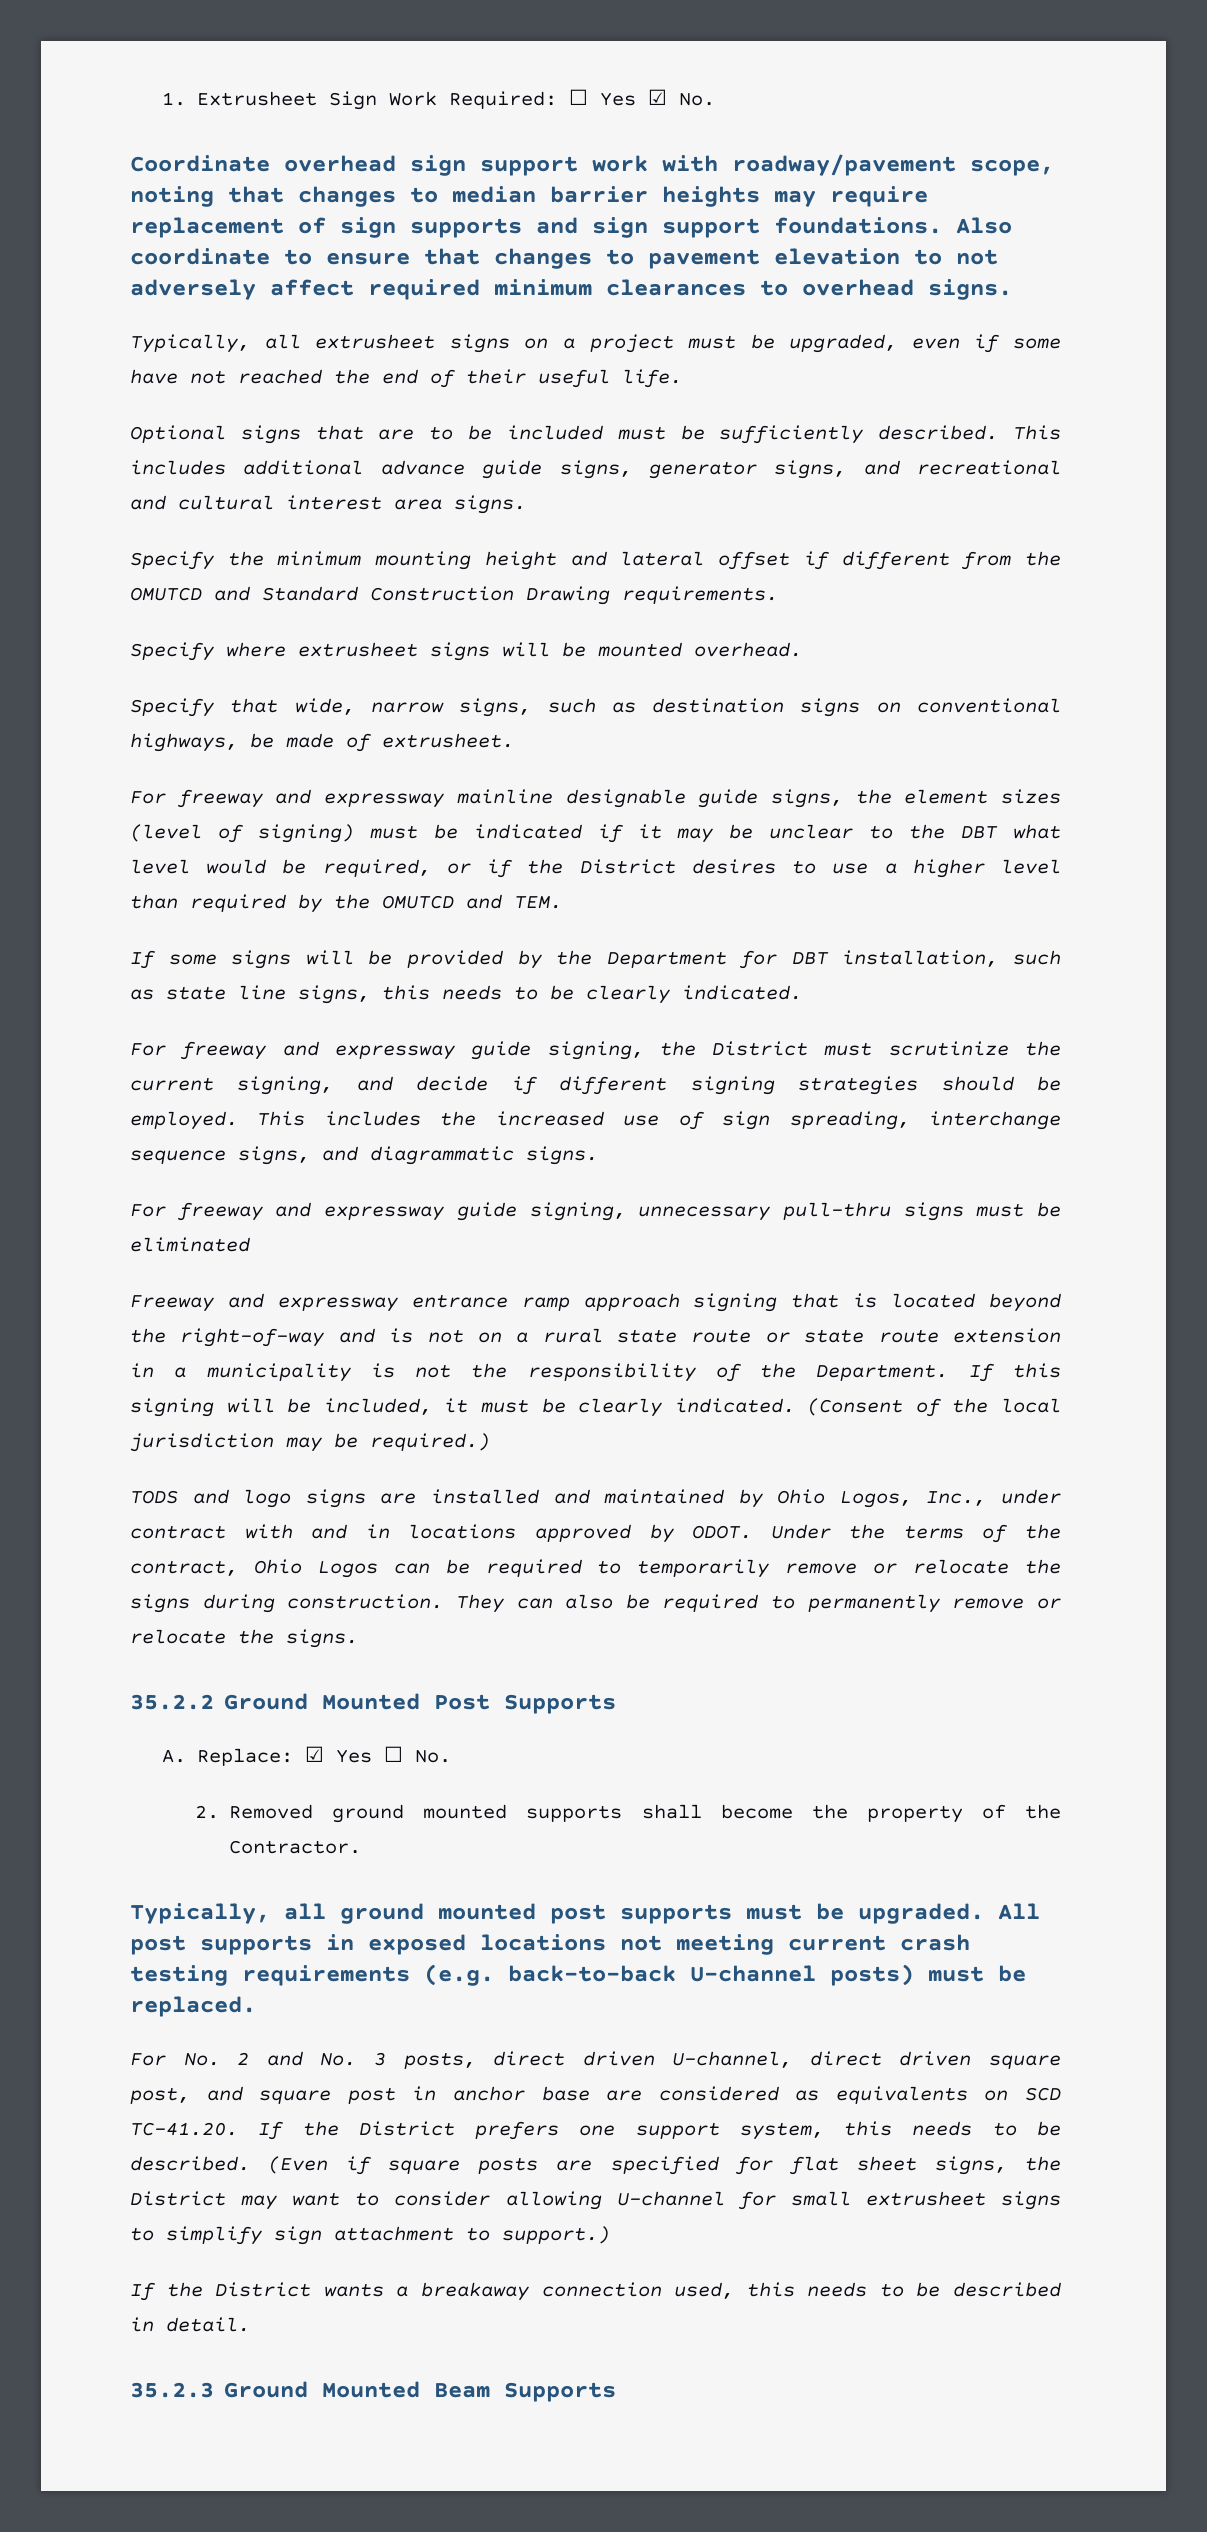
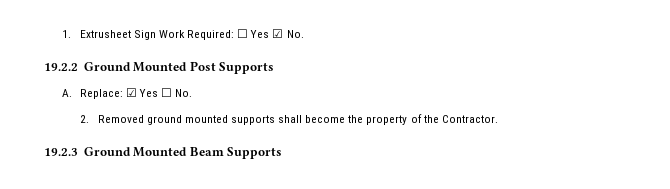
[130,154,1054,176] [130,186,928,207] [130,217,1012,238] [130,248,998,269] [130,279,1012,300] [130,334,1062,353] [130,369,682,388] [130,425,1062,444] [130,460,1061,479] [130,495,526,514] [130,551,1061,570] [130,586,778,605] [130,642,802,661] [130,698,1061,717] [130,733,514,752] [130,789,1062,808] [130,824,1061,843] [130,859,1062,878] [130,894,562,913] [130,950,1061,969] [130,985,802,1004] [130,1041,1061,1060] [130,1076,1061,1095] [130,1111,1061,1130] [130,1146,598,1165] [130,1202,1061,1221] [130,1237,250,1252] [130,1293,1061,1312] [130,1328,1061,1347] [130,1363,1061,1382] [130,1398,1061,1417] [130,1433,490,1452] [130,1489,1061,1508] [130,1524,1062,1543] [130,1559,1061,1578] [130,1594,1061,1613] [130,1629,358,1648] [130,1694,214,1710] Coordinate overhead sign support work with roadway/pavement scope, noting that changes to median barrier heights may require replacement of sign supports and sign support foundations. Also coordinate to ensure that changes to pavement elevation to not adversely affect required minimum clearances to overhead signs. // Typically, all extrusheet signs on a project must be upgraded, even if some have not reached the end of their useful life. // Optional signs that are to be included must be sufficiently described. This includes additional advance guide signs, generator signs, and recreational and cultural interest area signs. // Specify the minimum mounting height and lateral offset if different from the OMUTCD and Standard Construction Drawing requirements. // Specify where extrusheet signs will be mounted overhead. // Specify that wide, narrow signs, such as destination signs on conventional highways, be made of extrusheet. // For freeway and expressway mainline designable guide signs, the element sizes (level of signing) must be indicated if it may be unclear to the DBT what level would be required, or if the District desires to use a higher level than required by the OMUTCD and TEM. // If some signs will be provided by the Department for DBT installation, such as state line signs, this needs to be clearly indicated. // For freeway and expressway guide signing, the District must scrutinize the current signing, and decide if different signing strategies should be employed. This includes the increased use of sign spreading, interchange sequence signs, and diagrammatic signs. // For freeway and expressway guide signing, unnecessary pull-thru signs must be eliminated // Freeway and expressway entrance ramp approach signing that is located beyond the right-of-way and is not on a rural state route or state route extension in a municipality is not the responsibility of the Department. If this signing will be included, it must be clearly indicated. (Consent of the local jurisdiction may be required.) // TODS and logo signs are installed and maintained by Ohio Logos, Inc., under contract with and in locations approved by ODOT. Under the terms of the contract, Ohio Logos can be required to temporarily remove or relocate the signs during construction. They can also be required to permanently remove or relocate the signs. // 35.2.2 -> [44,63,78,71] 19.2.2
[130,1903,1040,1924] [130,1934,970,1955] [130,1964,1026,1986] [130,1996,256,2017] [130,2051,1061,2069] [130,2086,1061,2104] [130,2121,1061,2140] [130,2156,1061,2175] [130,2191,1061,2210] [130,2226,610,2245] [130,2282,1062,2301] [130,2317,250,2332] [130,2382,214,2398] Typically, all ground mounted post supports must be upgraded. All post supports in exposed locations not meeting current crash testing requirements (e.g. back-to-back U-channel posts) must be replaced. // For No. 2 and No. 3 posts, direct driven U-channel, direct driven square post, and square post in anchor base are considered as equivalents on SCD TC-41.20. If the District prefers one support system, this needs to be described. (Even if square posts are specified for flat sheet signs, the District may want to consider allowing U-channel for small extrusheet signs to simplify sign attachment to support.) // If the District wants a breakaway connection used, this needs to be described in detail. // 35.2.3 -> [44,148,78,156] 19.2.3

